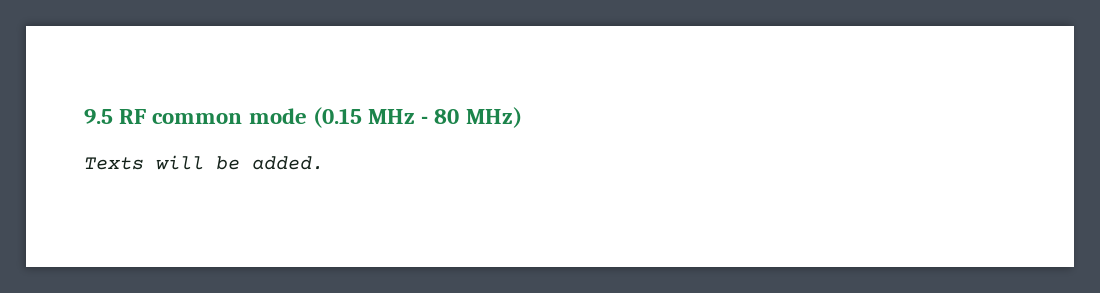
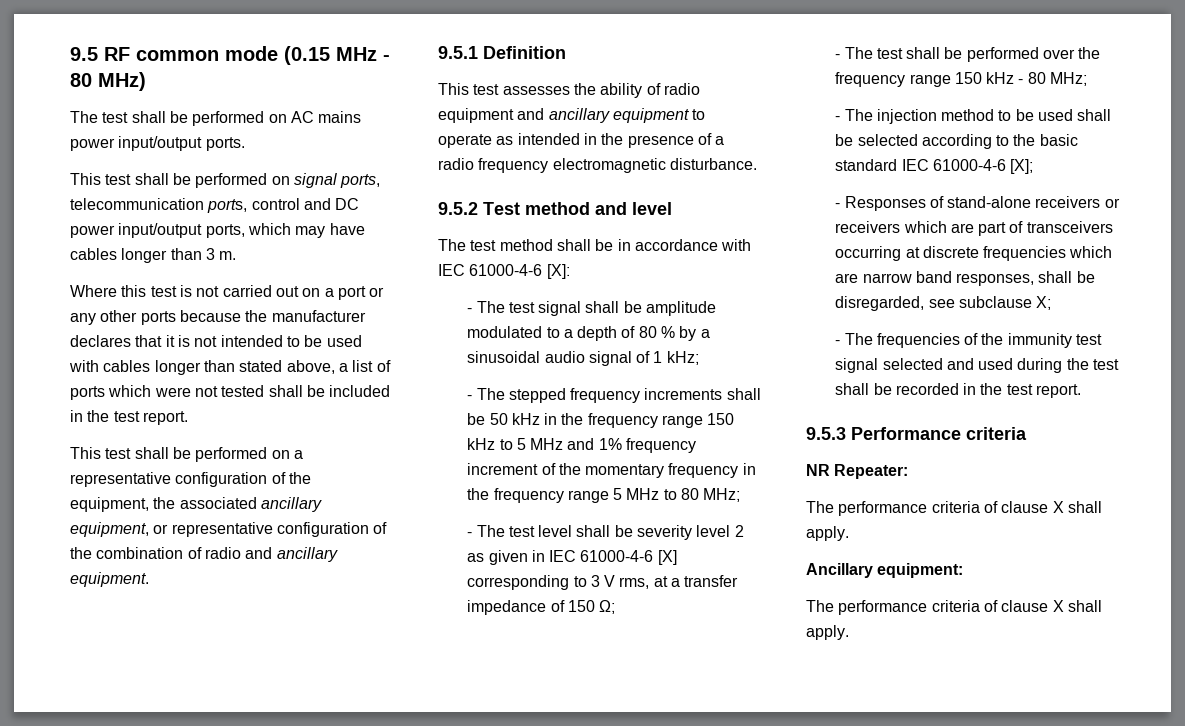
[84,155,324,170] Texts will be added. -> [70,111,362,126] [70,136,245,151] [70,173,381,188] [70,198,360,213] [70,223,365,238] [70,248,237,263] [70,285,385,300] [70,310,366,325] [70,335,362,347] [69,360,391,375] [70,385,391,400] [70,410,188,425] [70,447,303,462] [70,472,311,487] [70,497,322,512] [70,522,388,537] [70,547,338,562] [70,572,149,587] [438,46,566,59] [438,83,700,98] [438,108,706,123] [438,133,725,148] [438,158,757,173] [438,202,672,215] [438,239,752,251] [438,264,570,279] [467,301,717,316] [467,326,710,341] [467,351,699,366] [467,388,761,403] [467,413,735,428] [467,438,697,453] [467,463,756,478] [467,488,741,503] [467,525,744,540] [467,550,677,565] [467,575,739,590] [467,600,616,615] [835,47,1101,62] [835,72,1088,87] [835,109,1112,124] [835,134,1078,149] [835,159,1034,174] [835,196,1120,211] [835,221,1113,236] [835,246,1113,261] [835,271,1095,286] [835,296,1052,311] [835,333,1103,348] [835,358,1120,373] [835,383,1082,398] [806,427,1027,440] [806,464,909,479] [806,501,1102,516] [806,526,849,541] [806,563,964,578] [806,600,1102,615] [806,625,849,640] The test shall be performed on AC mains power input/output ports. // This test shall be performed on signal ports, telecommunication ports, control and DC power input/output ports, which may have cables longer than 3 m. // Where this test is not carried out on a port or any other ports because the manufacturer declares that it is not intended to be used with cables longer than stated above, a list of ports which were not tested shall be included in the test report. // This test shall be performed on a representative configuration of the equipment, the associated ancillary equipment, or representative configuration of the combination of radio and ancillary equipment. // 9.5.1 Definition // This test assesses the ability of radio equipment and ancillary equipment to operate as intended in the presence of a radio frequency electromagnetic disturbance. // 9.5.2 Test method and level // The test method shall be in accordance with IEC 61000-4-6 [X]: // - The test signal shall be amplitude modulated to a depth of 80 % by a sinusoidal audio signal of 1 kHz; // - The stepped frequency increments shall be 50 kHz in the frequency range 150 kHz to 5 MHz and 1% frequency increment of the momentary frequency in the frequency range 5 MHz to 80 MHz; // - The test level shall be severity level 2 as given in IEC 61000-4-6 [X] corresponding to 3 V rms, at a transfer impedance of 150 Ω; // - The test shall be performed over the frequency range 150 kHz - 80 MHz; // - The injection method to be used shall be selected according to the basic standard IEC 61000-4-6 [X]; // - Responses of stand-alone receivers or receivers which are part of transceivers occurring at discrete frequencies which are narrow band responses, shall be disregarded, see subclause X; // - The frequencies of the immunity test signal selected and used during the test shall be recorded in the test report. // 9.5.3 Performance criteria // NR Repeater: // The performance criteria of clause X shall apply. // Ancillary equipment: // The performance criteria of clause X shall apply.

